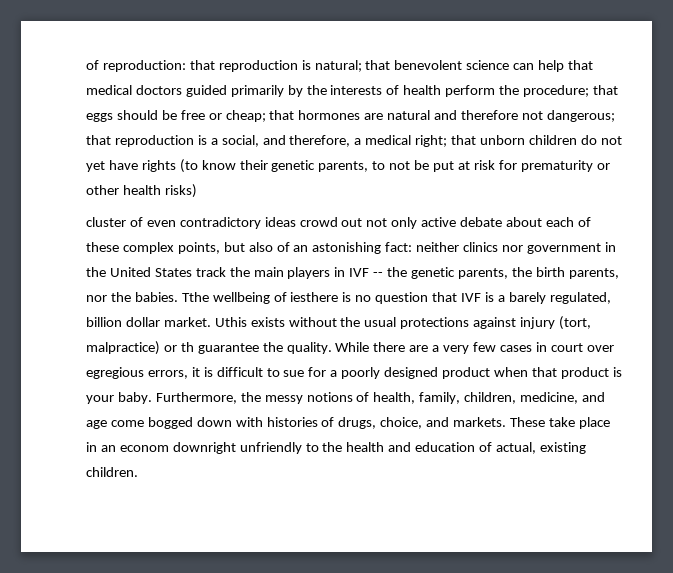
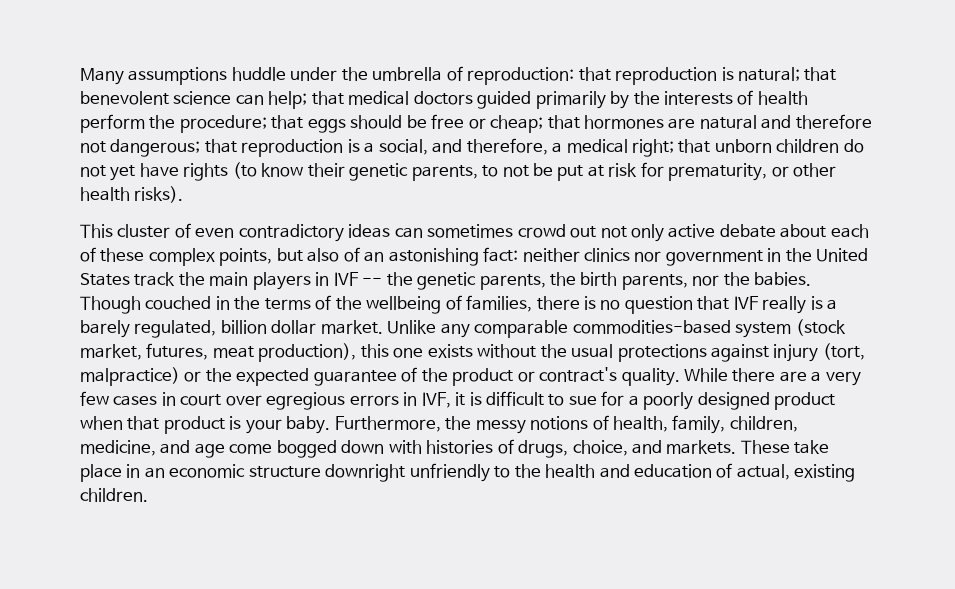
(86, 65) none -> [80,67,443,85] Many assumptions huddle under the umbrella
[538,60,565,72] help -> [268,91,308,109] help;
[520,160,593,172] prematurity -> [668,163,768,181] prematurity,
[164,184,197,198] risks) // -> [134,186,184,203] [80,224,113,238] risks). // This
(296, 222) none -> [394,224,514,238] can sometimes
[181,292,339,304] Tthe wellbeing of iesthere -> [80,295,580,314] Though couched in the terms of the wellbeing of families, there
(482, 297) none -> [762,296,807,314] really
[214,317,247,327] Uthis -> [387,319,846,338] [80,343,424,362] Unlike any comparable commodities-based system (stock market, futures, meat production), this one
[180,342,283,354] th guarantee the -> [205,367,618,386] the expected guarantee of the product or contract's
[147,370,188,379] errors, -> [349,392,451,408] errors in IVF,
[119,445,169,452] econom -> [169,464,321,478] economic structure

